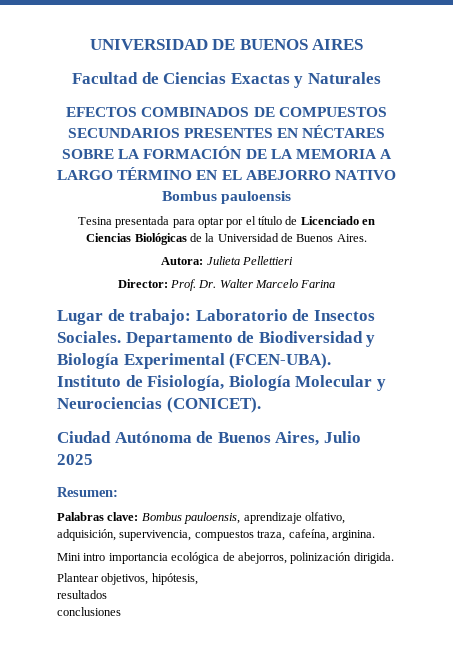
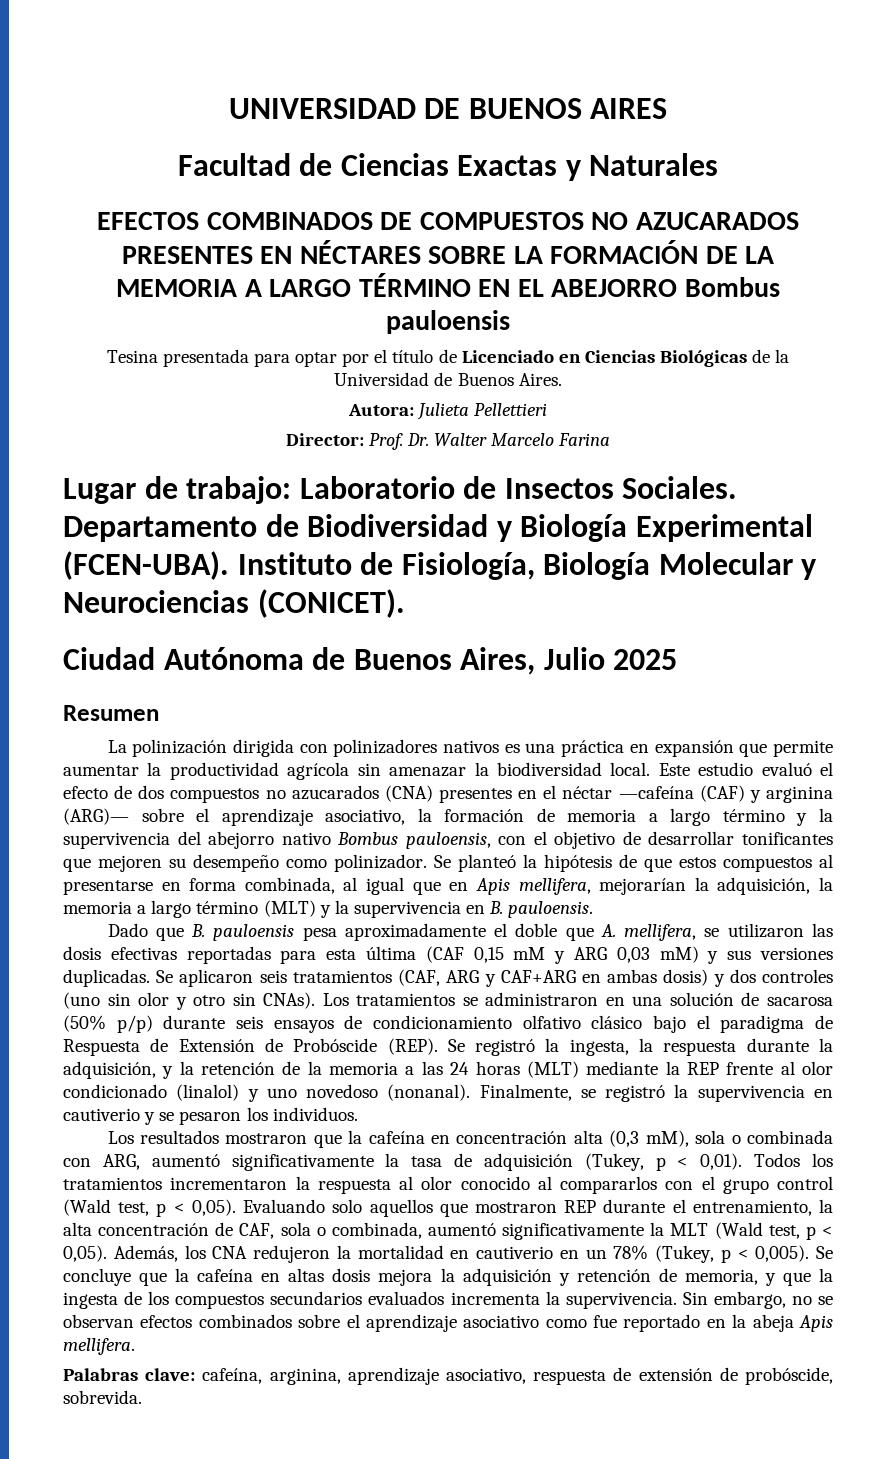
[67,128,180,138] SECUNDARIOS -> [591,212,799,230] NO AZUCARADOS
[334,170,396,180] NATIVO -> (678, 288) none
[57,487,118,497] [57,512,345,524] [57,529,375,541] [57,552,394,564] [57,573,198,585] [57,590,107,599] [57,607,121,616] Resumen: // Palabras clave: Bombus pauloensis, aprendizaje olfativo, adquisición, supervivencia, compuestos traza, cafeína, arginina. // Mini intro importancia ecológica de abejorros, polinización dirigida. // Plantear objetivos, hipótesis, // resultados // conclusiones -> [63,705,159,721] [107,739,833,757] [63,762,833,780] [63,785,833,803] [63,808,834,826] [63,831,833,849] [63,854,833,872] [63,877,833,895] [63,900,594,918] [107,923,834,941] [63,946,833,964] [63,969,833,987] [63,992,833,1010] [63,1015,833,1033] [63,1038,833,1056] [63,1061,834,1079] [63,1084,833,1102] [63,1107,358,1125] [107,1130,833,1148] [63,1153,833,1171] [63,1176,833,1194] [63,1199,833,1217] [63,1222,833,1240] [63,1245,833,1263] [63,1268,833,1286] [63,1291,834,1309] [63,1314,833,1332] [63,1338,135,1355] [63,1367,834,1385] [63,1390,142,1404] Resumen // La polinización dirigida con polinizadores nativos es una práctica en expansión que permite aumentar la productividad agrícola sin amenazar la biodiversidad local. Este estudio evaluó el efecto de dos compuestos no azucarados (CNA) presentes en el néctar —cafeína (CAF) y arginina (ARG)— sobre el aprendizaje asociativo, la formación de memoria a largo término y la supervivencia del abejorro nativo Bombus pauloensis, con el objetivo de desarrollar tonificantes que mejoren su desempeño como polinizador. Se planteó la hipótesis de que estos compuestos al presentarse en forma combinada, al igual que en Apis mellifera, mejorarían la adquisición, la memoria a largo término (MLT) y la supervivencia en B. pauloensis. // Dado que B. pauloensis pesa aproximadamente el doble que A. mellifera, se utilizaron las dosis efectivas reportadas para esta última (CAF 0,15 mM y ARG 0,03 mM) y sus versiones duplicadas. Se aplicaron seis tratamientos (CAF, ARG y CAF+ARG en ambas dosis) y dos controles (uno sin olor y otro sin CNAs). Los tratamientos se administraron en una solución de sacarosa (50% p/p) durante seis ensayos de condicionamiento olfativo clásico bajo el paradigma de Respuesta de Extensión de Probóscide (REP). Se registró la ingesta, la respuesta durante la adquisición, y la retención de la memoria a las 24 horas (MLT) mediante la REP frente al olor condicionado (linalol) y uno novedoso (nonanal). Finalmente, se registró la supervivencia en cautiverio y se pesaron los individuos. // Los resultados mostraron que la cafeína en concentración alta (0,3 mM), sola o combinada con ARG, aumentó significativamente la tasa de adquisición (Tukey, p < 0,01). Todos los tratamientos incrementaron la respuesta al olor conocido al compararlos con el grupo control (Wald test, p < 0,05). Evaluando solo aquellos que mostraron REP durante el entrenamiento, la alta concentración de CAF, sola o combinada, aumentó significativamente la MLT (Wald test, p < 0,05). Además, los CNA redujeron la mortalidad en cautiverio en un 78% (Tukey, p < 0,005). Se concluye que la cafeína en altas dosis mejora la adquisición y retención de memoria, y que la ingesta de los compuestos secundarios evaluados incrementa la supervivencia. Sin embargo, no se observan efectos combinados sobre el aprendizaje asociativo como fue reportado en la abeja Apis mellifera. // Palabras clave: cafeína, arginina, aprendizaje asociativo, respuesta de extensión de probóscide, sobrevida.

